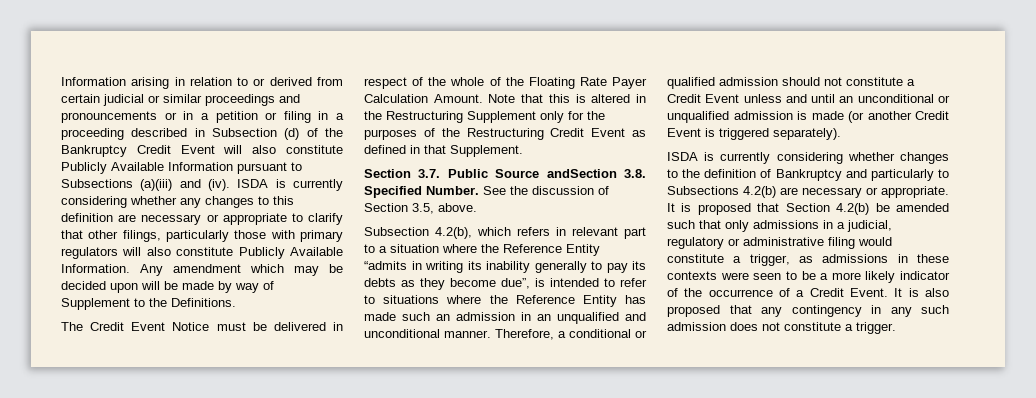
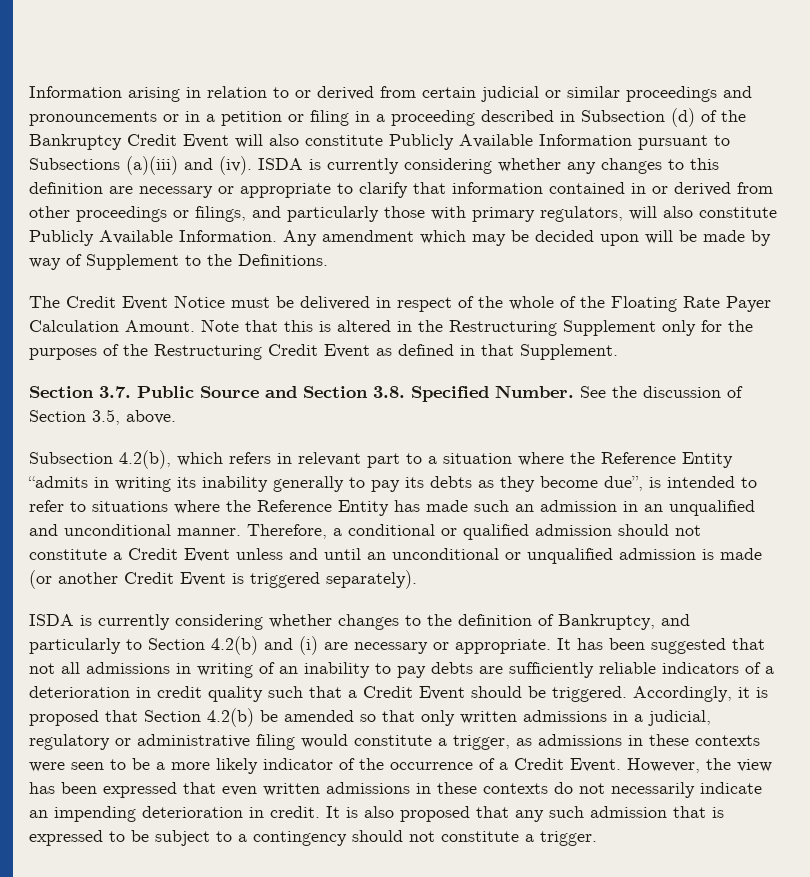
[88,230,161,242] other filings, -> [452,182,773,196] [29,206,281,222] information contained in or derived from other proceedings or filings, and
[61,247,118,259] regulators -> [540,206,623,222] regulators,
[546,169,617,178] andSection -> [265,386,368,398] and Section
[775,169,842,181] Bankruptcy -> [558,614,655,630] Bankruptcy,
[667,186,776,198] Subsections 4.2(b) -> [148,636,318,655] Section 4.2(b) and (i)
(675, 207) none -> [577,638,765,654] [29,662,774,678] [29,686,750,702] has been suggested that not all admissions in writing of an inability to pay debts are sufficiently reliable indicators of a deterioration in credit quality such that a Credit Event should be triggered. Accordingly, it
[667,220,695,229] such -> [360,714,376,722] so
(749, 226) none -> [460,711,517,724] written
(888, 292) none -> [627,758,772,773] [29,782,762,798] [29,806,320,822] However, the view has been expressed that even written admissions in these contexts do not necessarily indicate an impending deterioration in credit.
[791,305,949,317] [667,322,758,331] contingency in any such admission does -> [549,806,724,818] [29,830,403,846] such admission that is expressed to be subject to a contingency should

